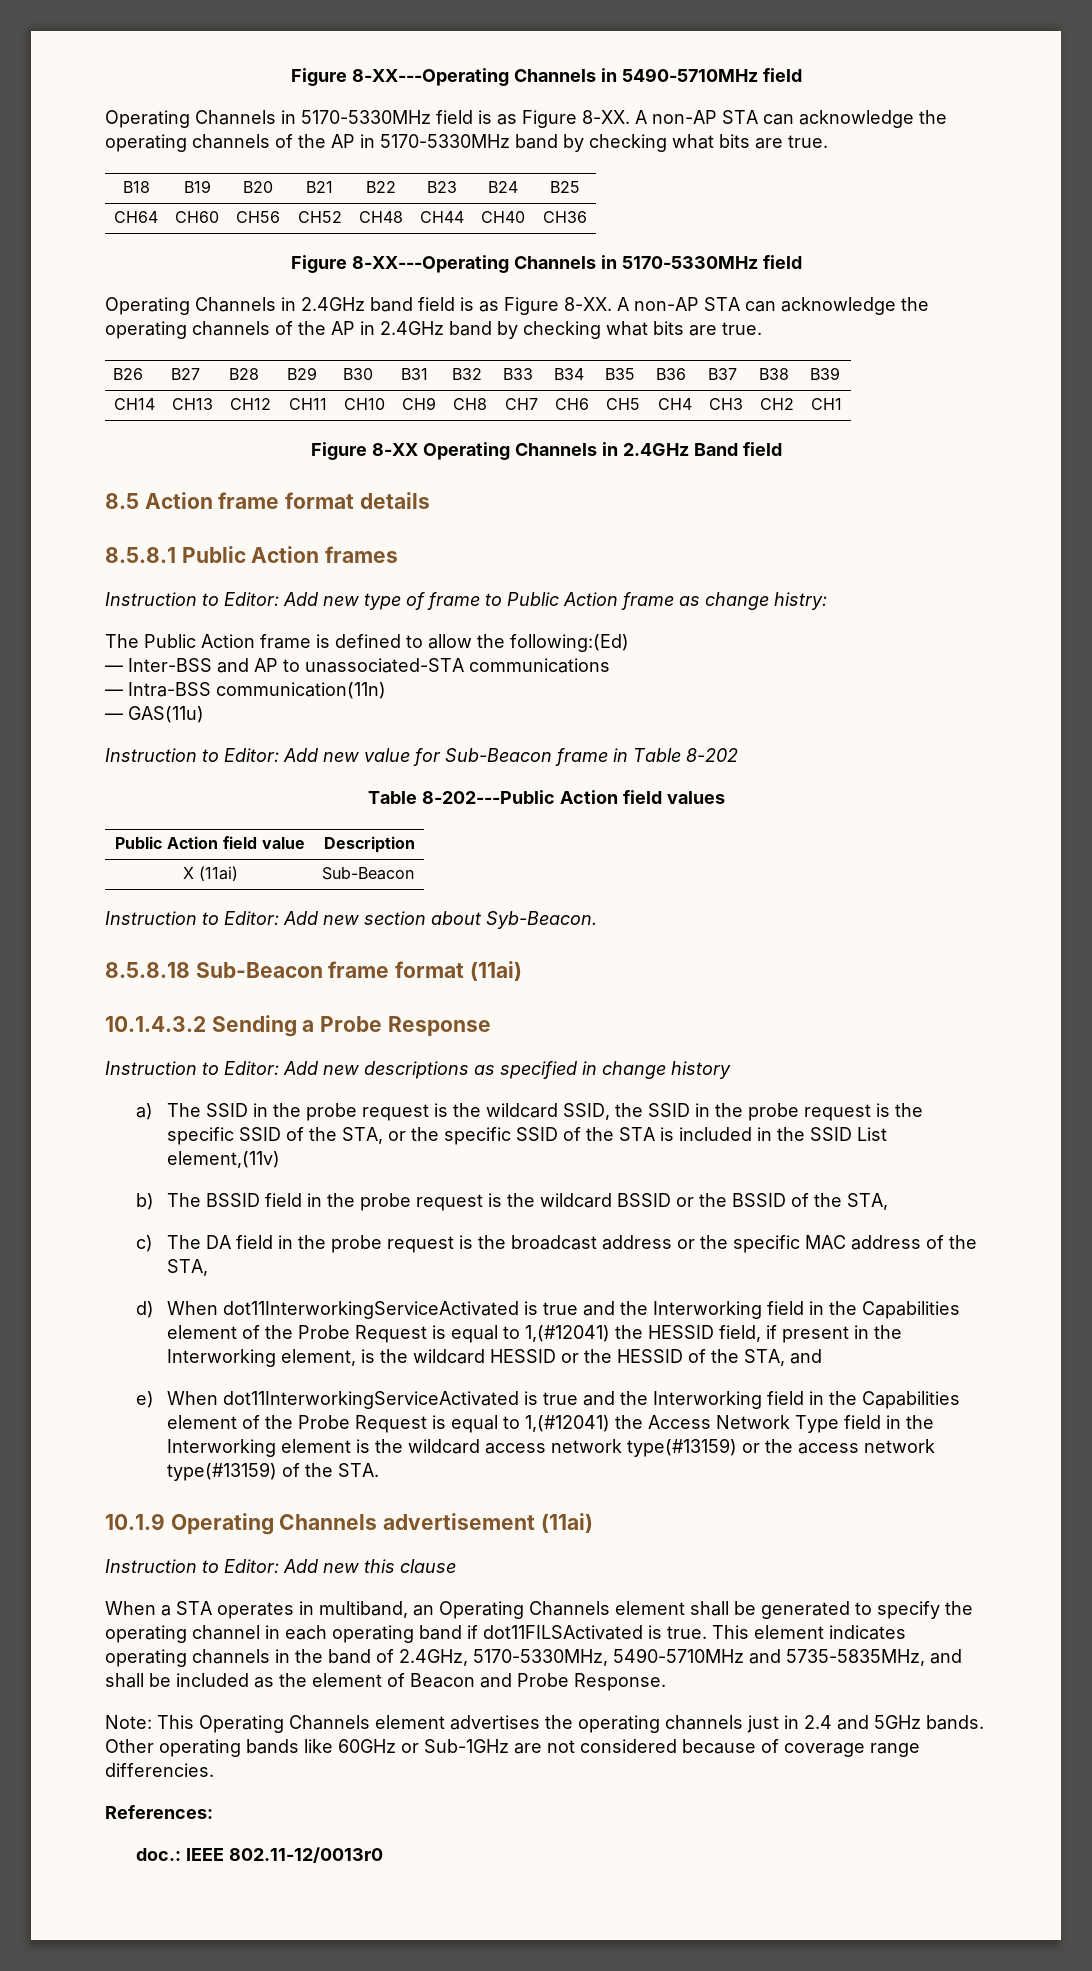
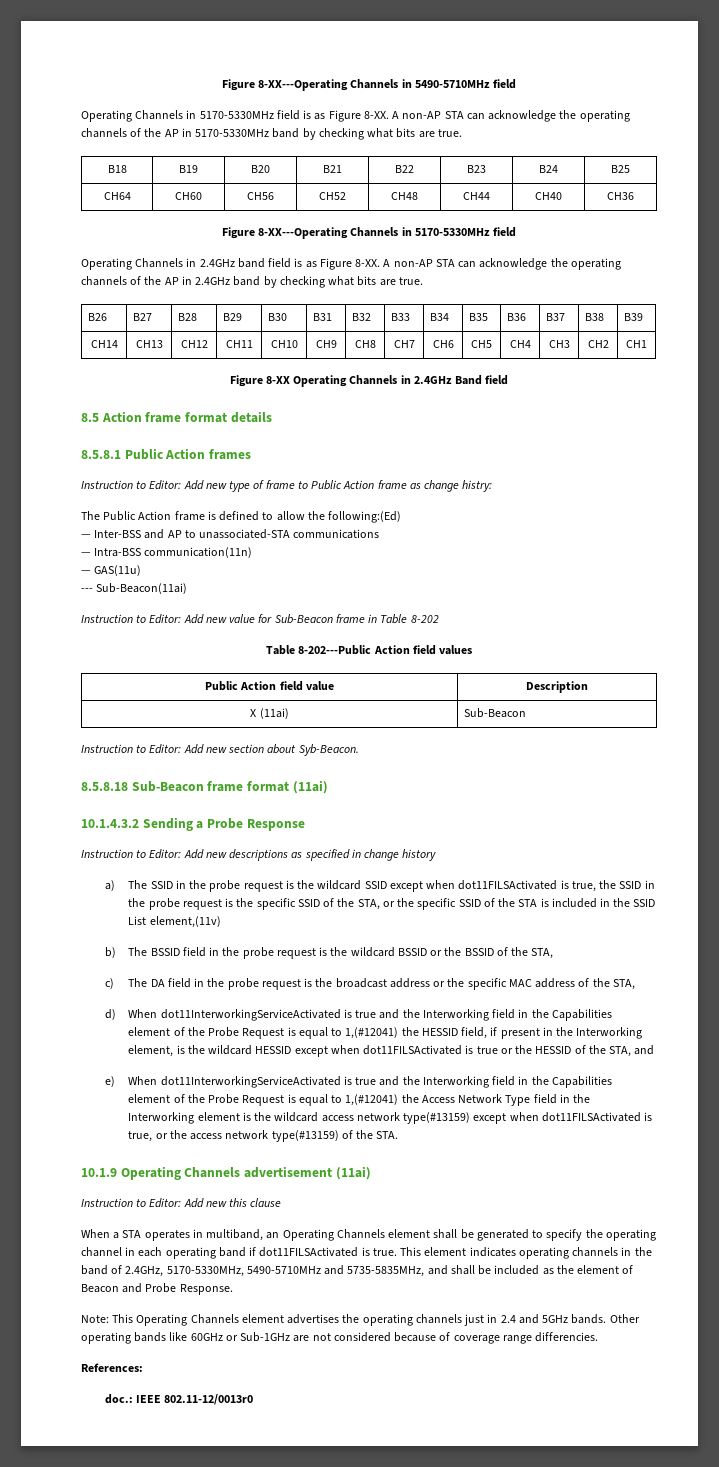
(204, 714) none -> [81,583,188,594] // --- Sub-Beacon(11ai)
[563,1103,611,1120] SSID, -> [364,880,596,892] SSID except when dot11FILSActivated is true,
(557, 1356) none -> [294,1045,498,1057] except when dot11FILSActivated is true
(738, 1447) none -> [473,1112,653,1124] [128,1131,153,1142] except when dot11FILSActivated is true,

